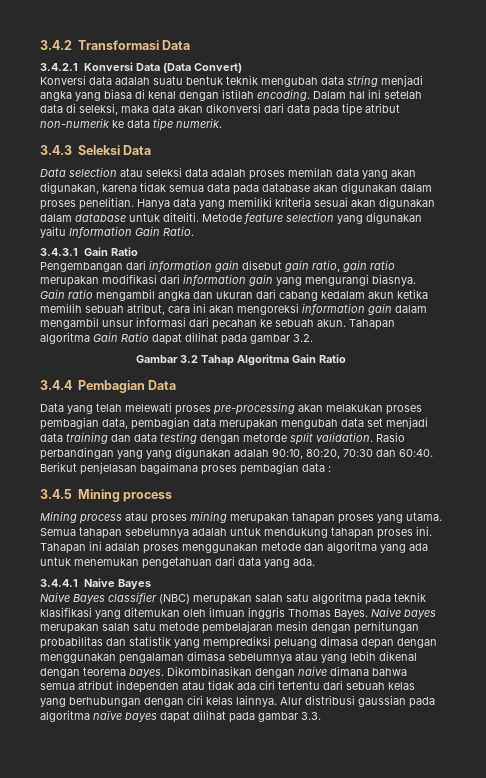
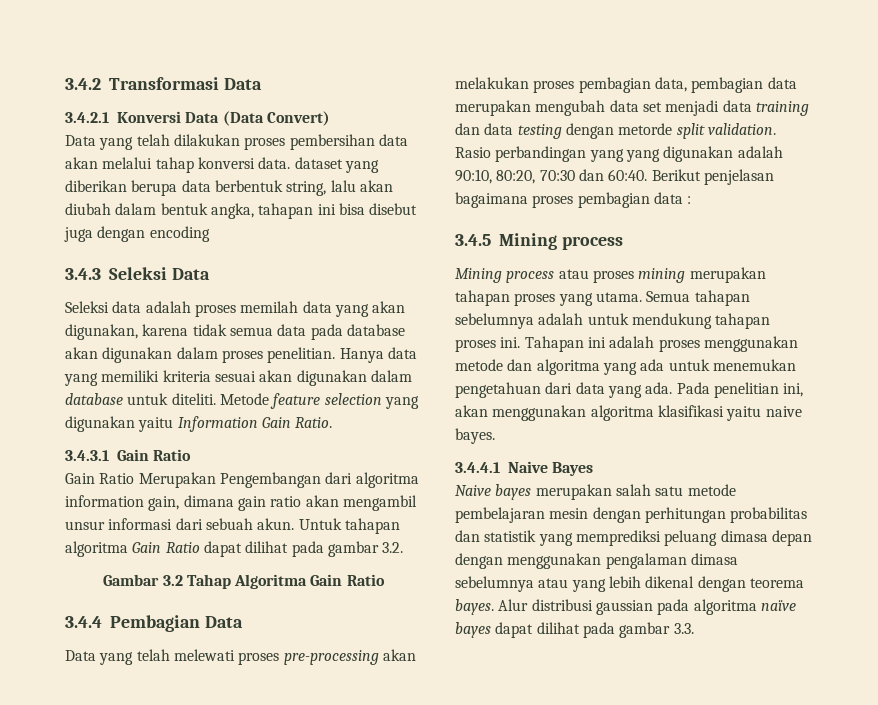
[40,75,423,87] [40,89,422,101] [40,103,400,116] [40,118,222,131] Konversi data adalah suatu bentuk teknik mengubah data string menjadi angka yang biasa di kenal dengan istilah encoding. Dalam hal ini setelah data di seleksi, maka data akan dikonversi dari data pada tipe atribut non-numerik ke data tipe numerik. -> [65,134,408,150] [65,157,379,173] [65,180,393,196] [65,203,418,219] [64,226,210,242] Data yang telah dilakukan proses pembersihan data akan melalui tahap konversi data. dataset yang diberikan berupa data berbentuk string, lalu akan diubah dalam bentuk angka, tahapan ini bisa disebut juga dengan encoding
[40,167,182,177] Data selection atau seleksi -> [65,301,109,313] Seleksi
[40,260,395,272] [40,274,416,287] [40,289,428,301] [40,303,427,315] [40,317,395,330] Pengembangan dari information gain disebut gain ratio, gain ratio merupakan modifikasi dari information gain yang mengurangi biasnya. Gain ratio mengambil angka dan ukuran dari cabang kedalam akun ketika memilih sebuah atribut, cara ini akan mengoreksi information gain dalam mengambil unsur informasi dari pecahan ke sebuah akun. Tahapan -> [65,472,419,488] [65,495,417,511] [65,518,400,534] Gain Ratio Merupakan Pengembangan dari algoritma information gain, dimana gain ratio akan mengambil unsur informasi dari sebuah akun. Untuk tahapan
[40,578,151,590] [40,592,426,605] [40,607,368,619] // 3.4.4.1 Naive Bayes // Naive Bayes classifier (NBC) merupakan salah satu algoritma pada teknik klasifikasi yang ditemukan oleh ilmuan inggris Thomas Bayes. -> [676,382,804,398] [455,405,802,421] [455,428,495,444] [455,461,594,476] Pada penelitian ini, akan menggunakan algoritma klasifikasi yaitu naive bayes. // 3.4.4.1 Naive Bayes //
[167,666,407,678] [40,680,415,693] [40,695,277,707] Dikombinasikan dengan naive dimana bahwa semua atribut independen atau tidak ada ciri tertentu dari sebuah kelas yang berhubungan dengan ciri kelas lainnya. -> (494, 607) none

